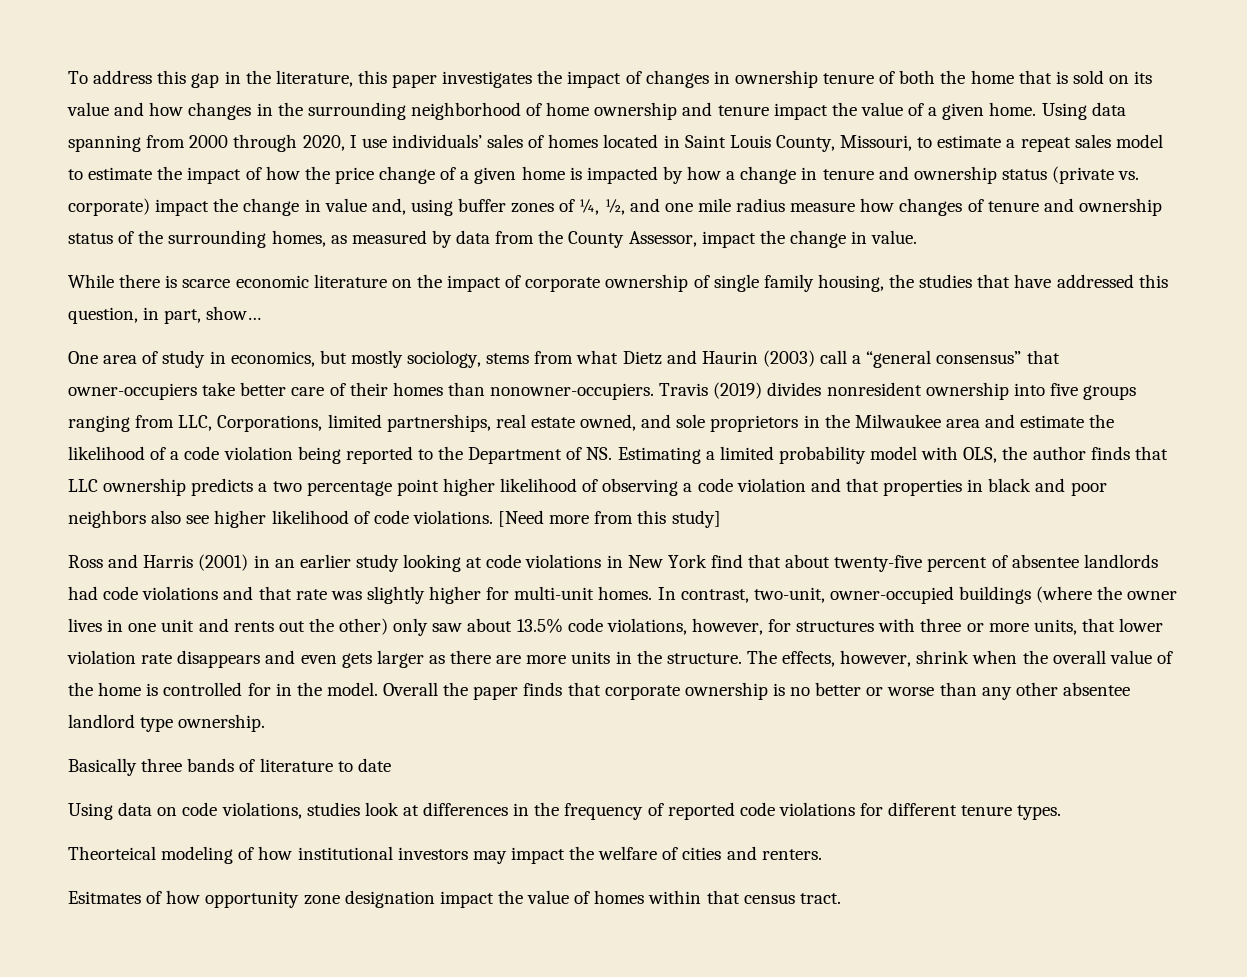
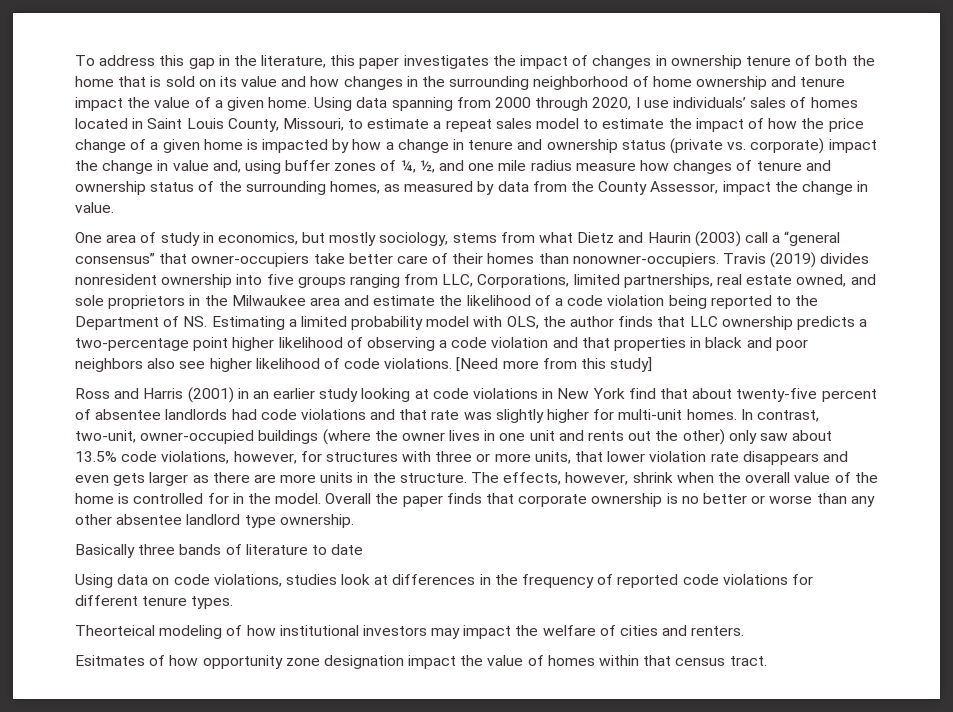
[68,274,1168,292] [68,306,262,324] // While there is scarce economic literature on the impact of corporate ownership of single family housing, the studies that have addressed this question, in part, show… -> (114, 207) none
[272,481,392,496] two percentage -> [75,338,189,351] two-percentage

